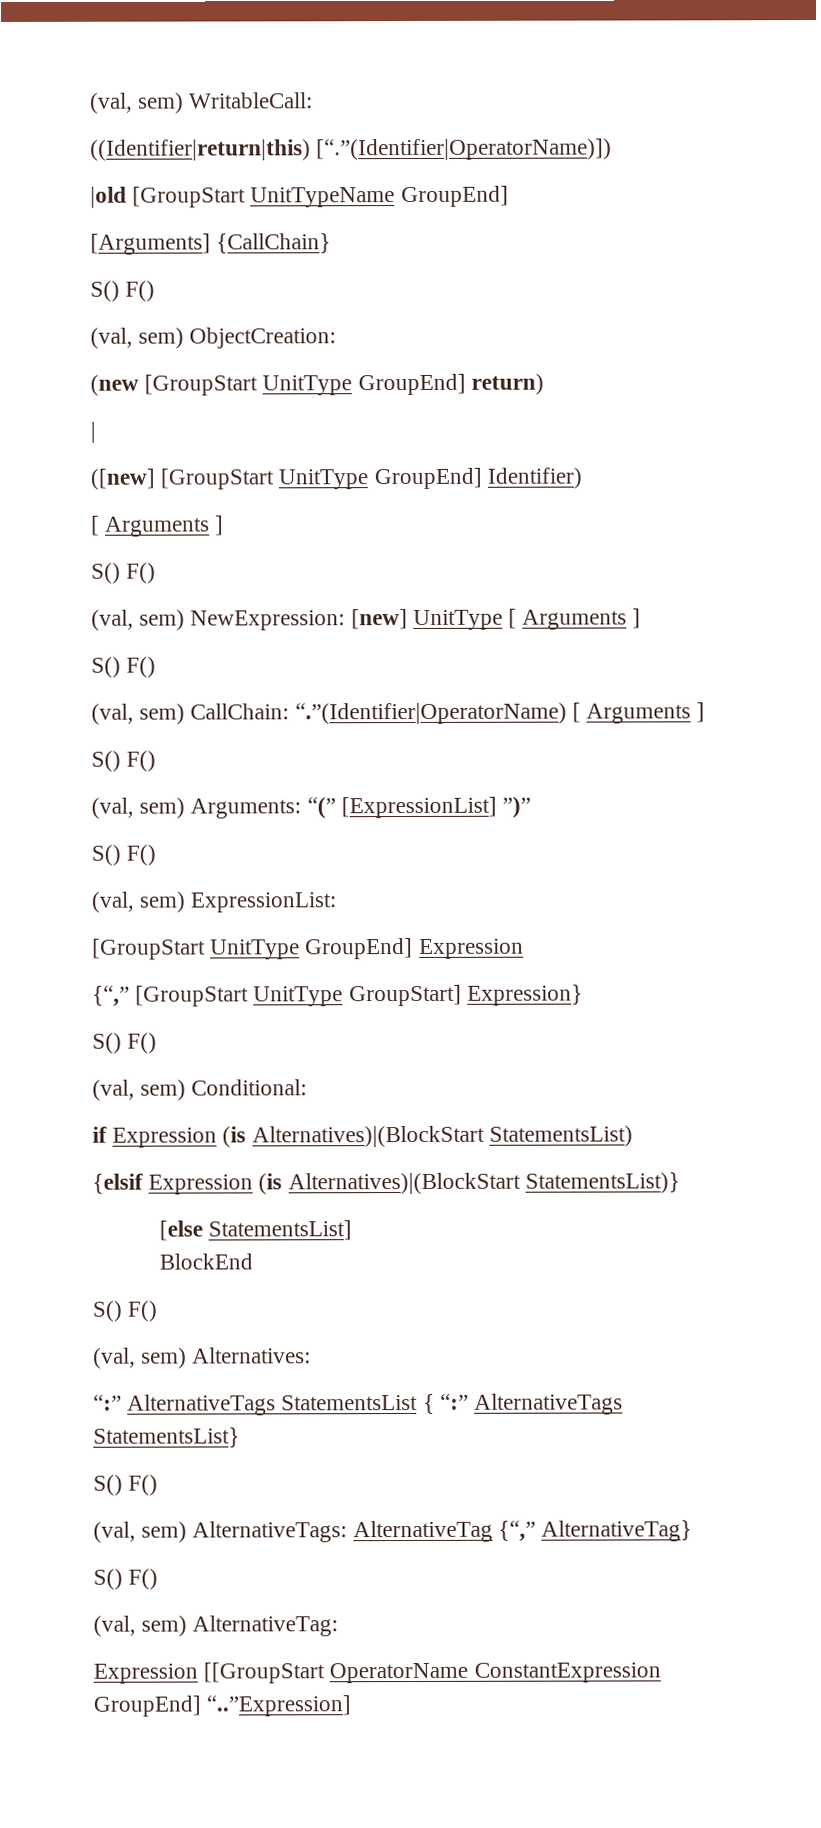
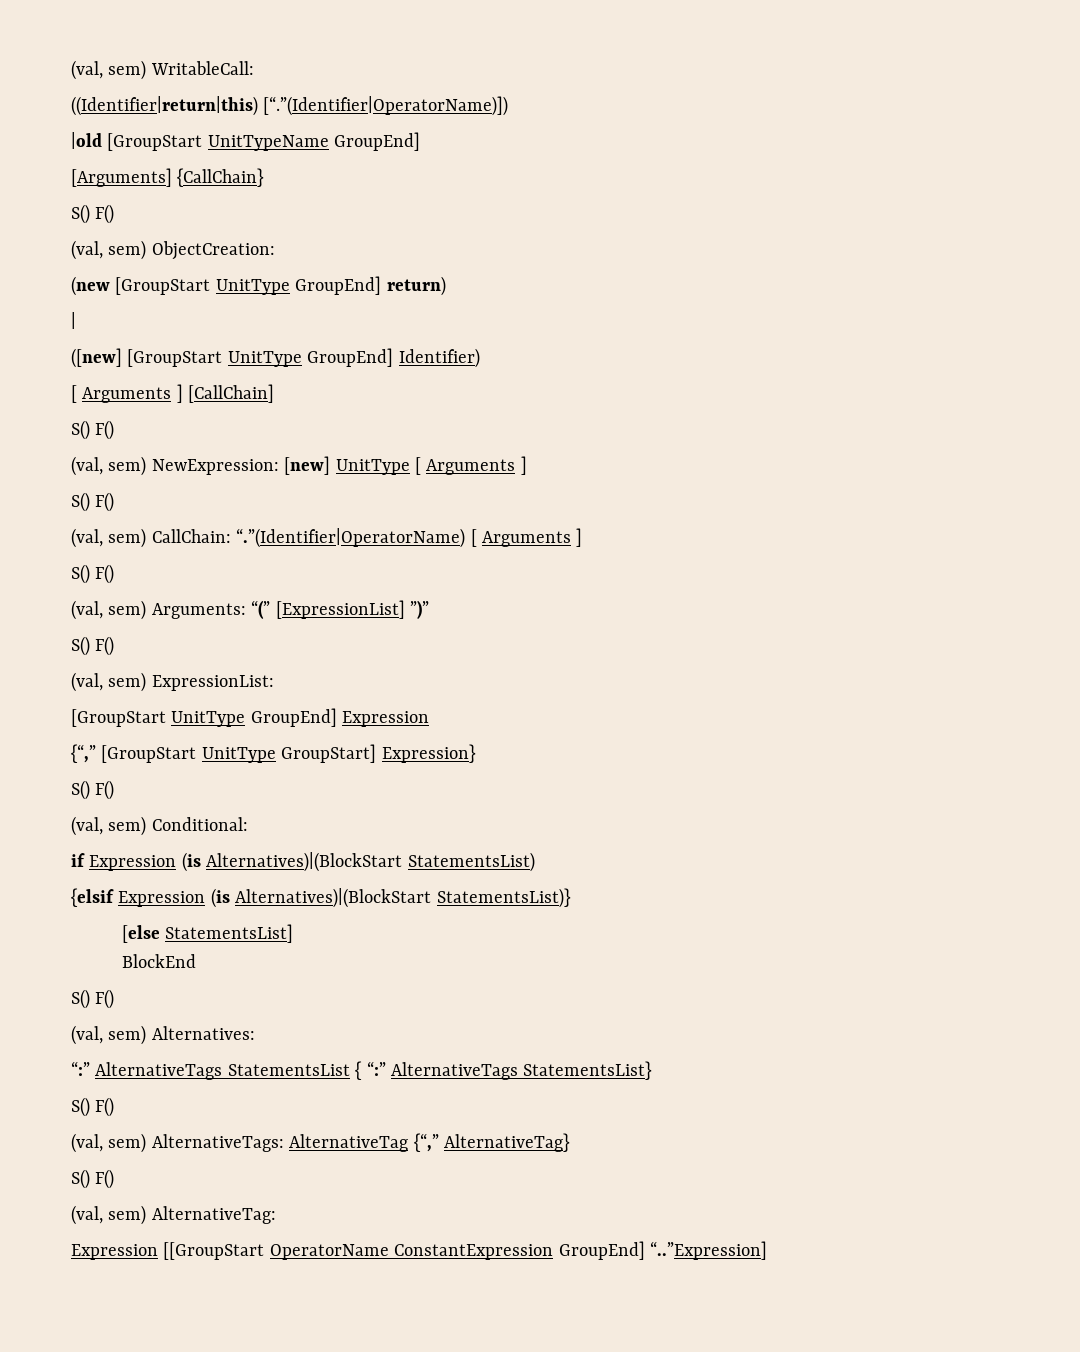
(225, 525) none -> [188,384,275,403] [CallChain]

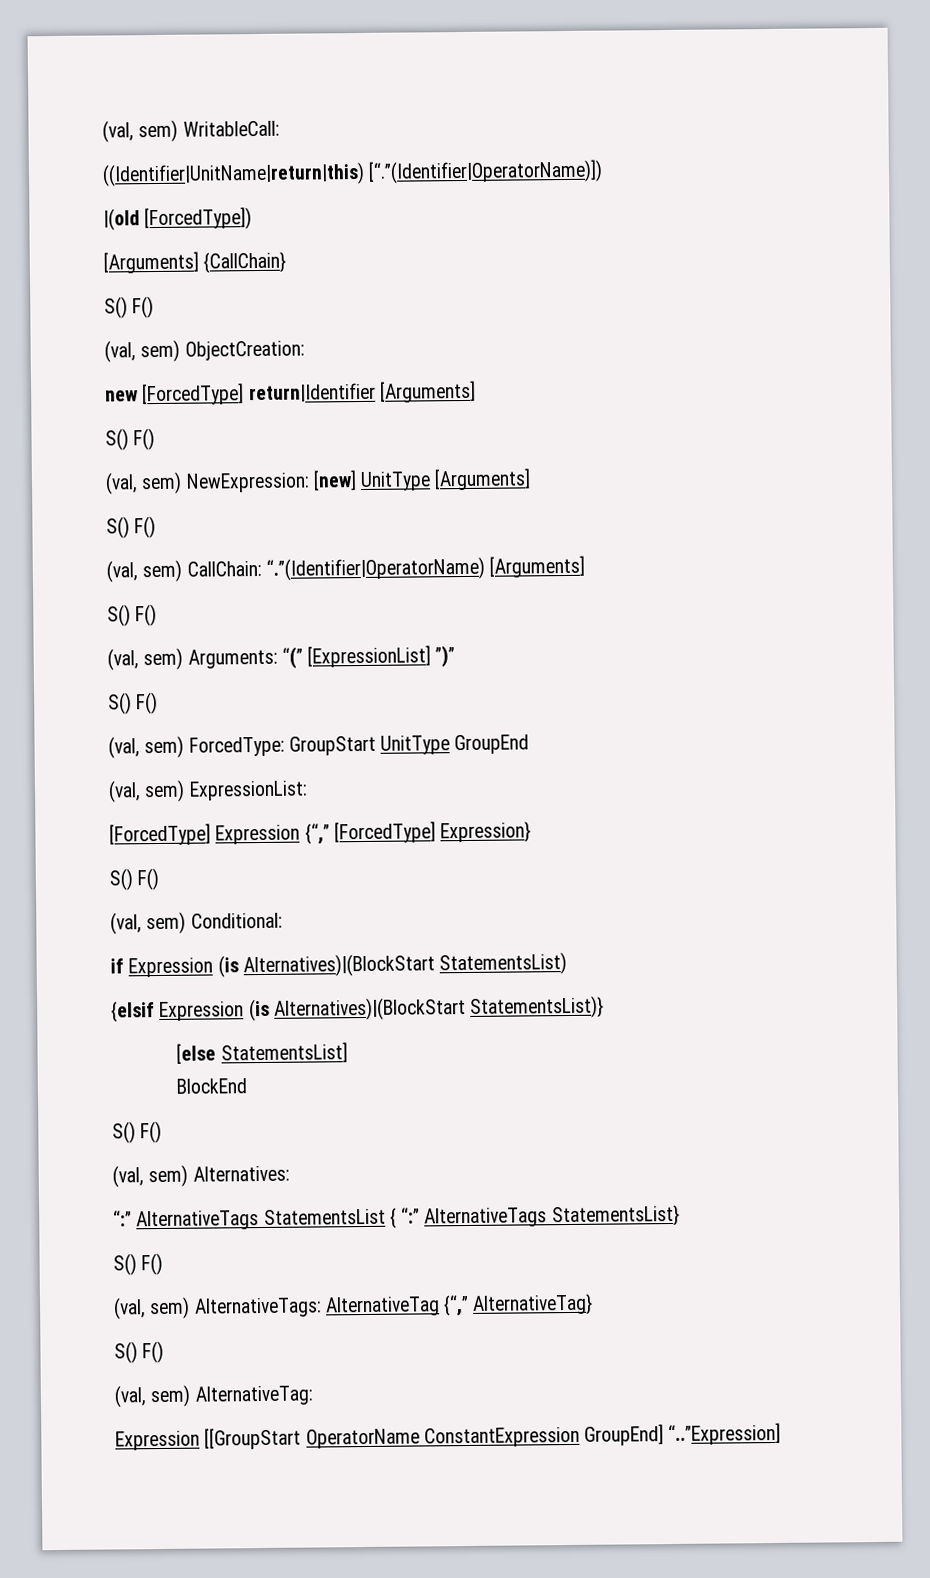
[71,96,258,116] ((Identifier|return|this) -> [102,161,365,187] ((Identifier|UnitName|return|this)
[71,132,421,151] |old [GroupStart UnitTypeName GroupEnd] -> [103,207,253,231] |(old [ForcedType])
[71,276,446,296] [71,312,76,329] [71,348,480,368] [71,384,275,403] (new [GroupStart UnitType GroupEnd] return) // | // ([new] [GroupStart UnitType GroupEnd] Identifier) // [ Arguments ] [CallChain] -> [105,380,476,406] new [ForcedType] return|Identifier [Arguments]
[415,456,527,475] [ Arguments ] -> [434,468,532,491] [Arguments]
[470,528,583,547] [ Arguments ] -> [489,555,586,578] [Arguments]
[151,675,274,691] [71,708,430,727] [71,744,377,763] ExpressionList: // [GroupStart UnitType GroupEnd] Expression // {“,” [GroupStart UnitType GroupStart] -> [188,734,530,757] [108,779,308,803] [109,821,436,846] ForcedType: GroupStart UnitType GroupEnd // (val, sem) ExpressionList: // [ForcedType] Expression {“,” [ForcedType]

